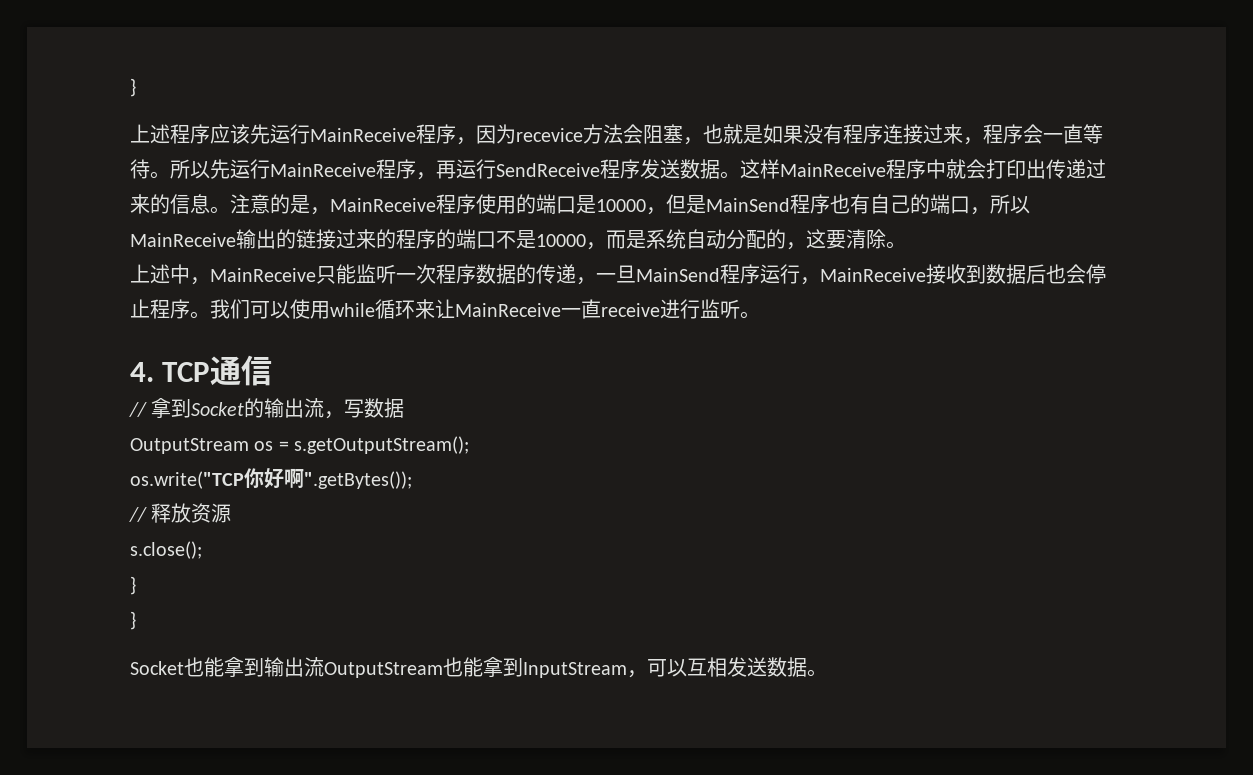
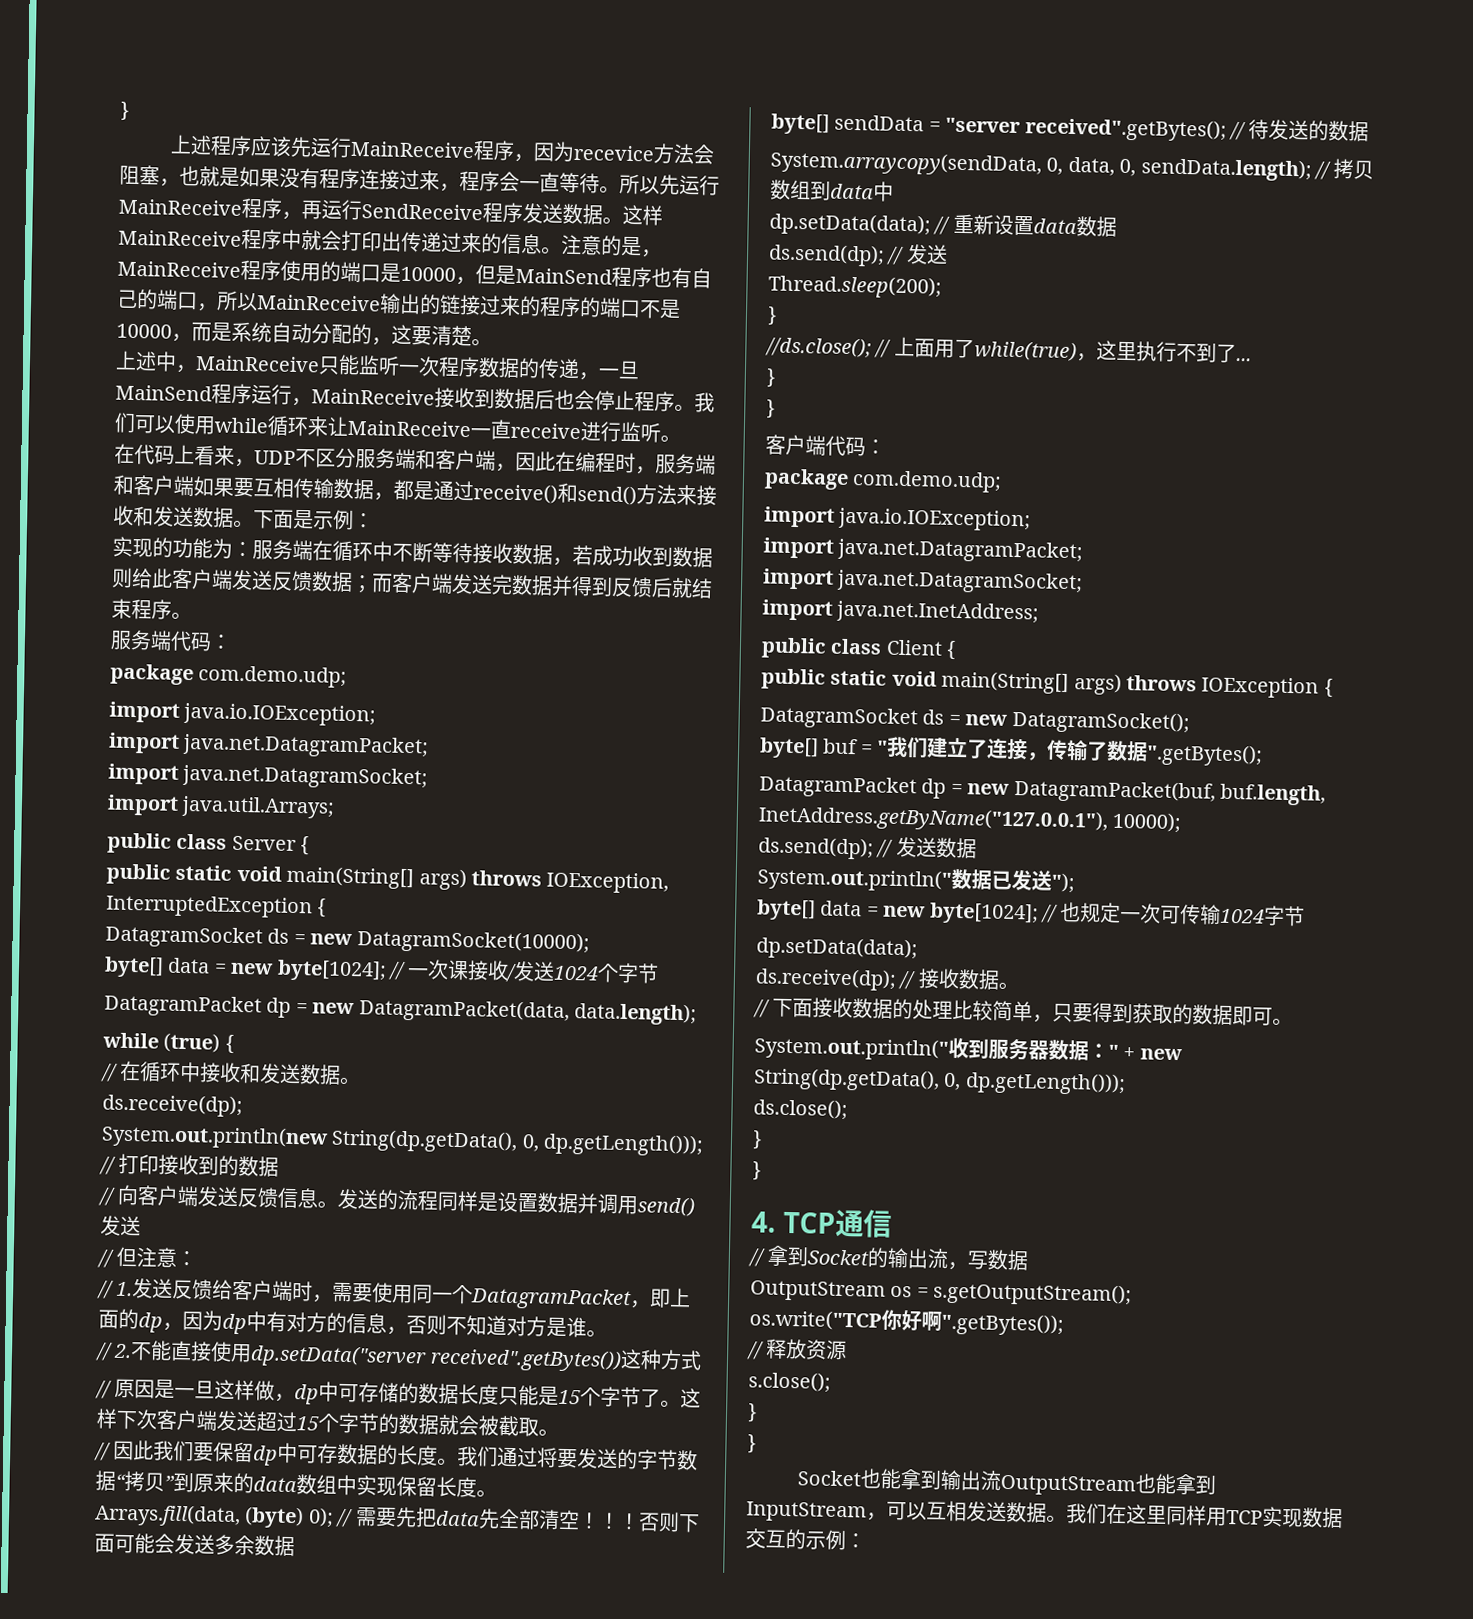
[866,229,886,249] 除 -> [451,325,472,347] 楚
(760, 315) none -> [114,443,716,475] [113,474,717,506] [113,505,374,530] [112,536,713,568] [111,567,713,599] [111,598,192,621] [110,629,232,652] [110,663,348,688] [109,701,377,727] [108,732,430,759] [108,763,429,790] [107,794,336,819] [107,832,311,856] [106,863,670,894] [105,894,328,919] [105,925,590,955] [104,956,660,984] [104,994,697,1026] [102,1032,235,1054] [100,1060,362,1086] [102,1093,243,1118] [101,1124,705,1157] [99,1153,280,1177] [98,1184,696,1217] [100,1215,141,1237] [97,1246,198,1268] [97,1278,692,1311] [98,1308,607,1338] [95,1340,702,1372] [95,1378,702,1409] [96,1408,559,1437] [94,1440,699,1471] [95,1470,497,1498] [94,1503,700,1533] [94,1533,295,1557] [771,113,1370,142] [770,150,1375,182] [770,179,894,202] [769,212,1117,237] [768,243,948,267] [768,274,942,299] [767,306,778,326] [765,336,1252,363] [766,368,777,388] [766,399,776,419] [765,434,886,457] [764,468,1003,493] [764,506,1032,532] [763,537,1084,564] [763,568,1084,595] [762,599,1040,625] [761,637,958,660] [761,668,1334,699] [760,706,1190,735] [759,736,1264,767] [759,775,1326,806] [758,805,1183,834] [758,836,977,860] [757,867,1075,894] [757,899,1306,927] [756,936,918,961] [755,967,1019,991] [753,997,1294,1027] [754,1036,1183,1061] [753,1067,1126,1096] [753,1098,848,1121] [752,1130,763,1150] [752,1161,762,1181] // 在代码上看来，UDP不区分服务端和客户端，因此在编程时，服务端和客户端如果要互相传输数据，都是通过receive()和send()方法来接收和发送数据。下面是示例： // 实现的功能为：服务端在循环中不断等待接收数据，若成功收到数据则给此客户端发送反馈数据；而客户端发送完数据并得到反馈后就结束程序。 // 服务端代码： // package com.demo.udp; // import java.io.IOException; // import java.net.DatagramPacket; // import java.net.DatagramSocket; // import java.util.Arrays; // public class Server { // public static void main(String[] args) throws IOException, InterruptedException { // DatagramSocket ds = new DatagramSocket(10000); // byte[] data = new byte[1024]; // 一次课接收/发送1024个字节 // DatagramPacket dp = new DatagramPacket(data, data.length); // while (true) { // // 在循环中接收和发送数据。 // ds.receive(dp); // System.out.println(new String(dp.getData(), 0, dp.getLength())); // 打印接收到的数据 // // 向客户端发送反馈信息。发送的流程同样是设置数据并调用send()发送 // // 但注意： // // 1.发送反馈给客户端时，需要使用同一个DatagramPacket，即上面的dp，因为dp中有对方的信息，否则不知道对方是谁。 // // 2.不能直接使用dp.setData("server received".getBytes())这种方式 // // 原因是一旦这样做，dp中可存储的数据长度只能是15个字节了。这样下次客户端发送超过15个字节的数据就会被截取。 // // 因此我们要保留dp中可存数据的长度。我们通过将要发送的字节数据“拷贝”到原来的data数组中实现保留长度。 // Arrays.fill(data, (byte) 0); // 需要先把data先全部清空！！！否则下面可能会发送多余数据 // byte[] sendData = "server received".getBytes(); // 待发送的数据 // System.arraycopy(sendData, 0, data, 0, sendData.length); // 拷贝数组到data中 // dp.setData(data); // 重新设置data数据 // ds.send(dp); // 发送 // Thread.sleep(200); // } // //ds.close(); // 上面用了while(true)，这里执行不到了... // } // } // 客户端代码： // package com.demo.udp; // import java.io.IOException; // import java.net.DatagramPacket; // import java.net.DatagramSocket; // import java.net.InetAddress; // public class Client { // public static void main(String[] args) throws IOException { // DatagramSocket ds = new DatagramSocket(); // byte[] buf = "我们建立了连接，传输了数据".getBytes(); // DatagramPacket dp = new DatagramPacket(buf, buf.length, InetAddress.getByName("127.0.0.1"), 10000); // ds.send(dp); // 发送数据 // System.out.println("数据已发送"); // byte[] data = new byte[1024]; // 也规定一次可传输1024字节 // dp.setData(data); // ds.receive(dp); // 接收数据。 // // 下面接收数据的处理比较简单，只要得到获取的数据即可。 // System.out.println("收到服务器数据：" + new String(dp.getData(), 0, dp.getLength())); // ds.close(); // } // }
(827, 673) none -> [1066,1503,1343,1529] [745,1528,866,1551] 我们在这里同样用TCP实现数据交互的示例：

